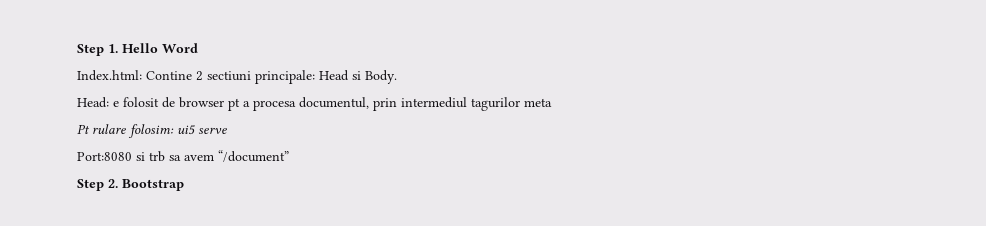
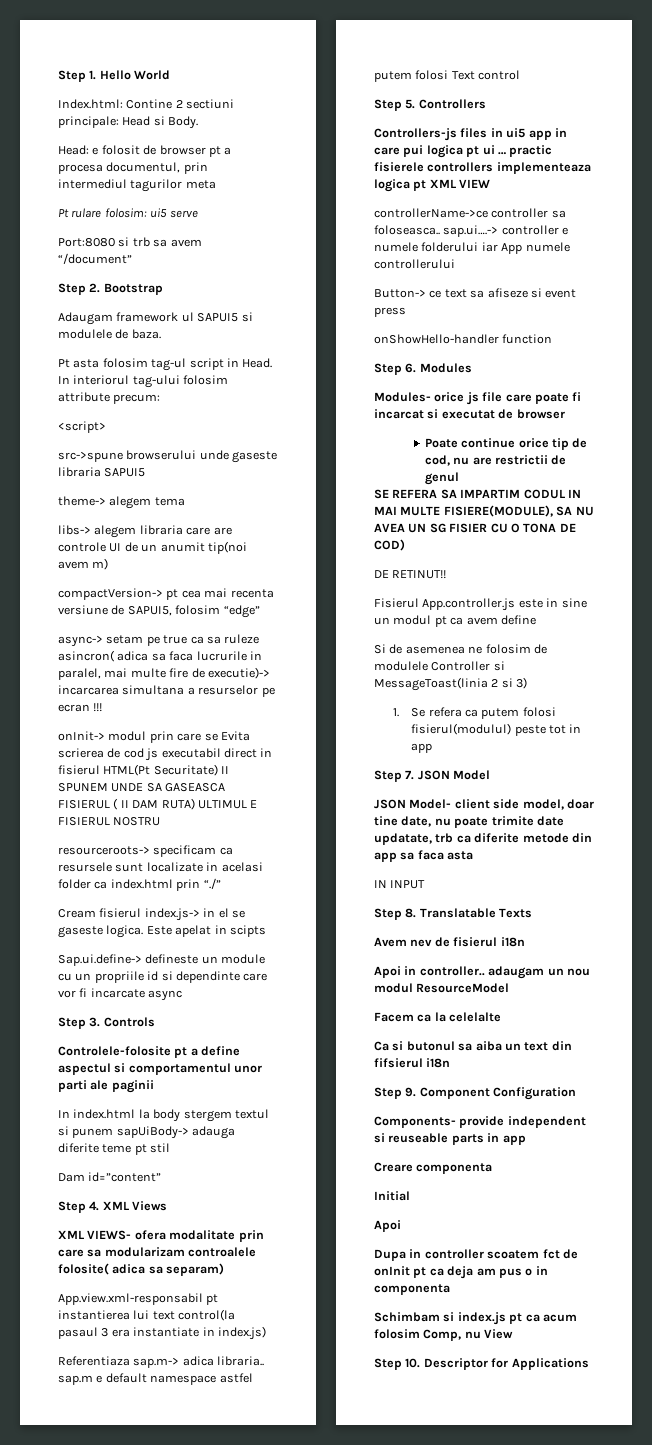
[162,43,198,53] Word -> [134,70,171,80] World
(184, 185) none -> [58,312,253,325] [58,329,161,339] [58,358,273,371] [58,375,229,388] [58,392,161,404] [58,421,106,433] [58,450,278,463] [58,467,146,477] [58,496,185,509] [58,525,232,538] [58,541,247,554] [58,558,109,570] [58,588,274,600] [58,605,260,618] [58,634,260,647] [58,650,262,662] [58,667,270,680] [58,685,275,697] [58,703,103,712] [58,731,250,743] [58,748,273,761] [58,764,230,776] [58,783,226,792] [58,798,258,810] [58,817,161,826] [58,845,233,857] [58,862,263,872] [58,878,221,891] [58,908,245,921] [58,925,266,938] [58,954,266,966] [58,971,268,983] [58,988,183,1001] [58,1017,155,1029] [58,1046,241,1058] [58,1063,263,1075] [58,1080,154,1093] [58,1109,269,1122] [58,1126,236,1139] [58,1143,171,1155] [58,1172,162,1182] [58,1201,168,1213] [58,1230,264,1242] [58,1247,257,1257] [58,1263,225,1276] [58,1293,219,1305] [58,1309,236,1321] [58,1326,266,1340] [58,1356,265,1368] [58,1373,253,1385] [374,70,521,82] [374,99,486,111] [374,128,567,141] [374,145,553,158] [374,162,591,174] [374,179,491,192] [374,208,566,218] [374,225,569,237] [374,242,570,254] [374,259,455,269] [374,288,577,298] [374,307,406,317] [374,334,553,344] [374,363,472,375] [374,392,582,405] [374,409,565,419] [424,438,588,450] [424,455,567,466] [424,472,459,485] [374,489,581,499] [374,505,594,517] [374,523,576,533] [374,539,405,551] [374,570,447,579] [374,598,587,611] [374,615,536,627] [374,644,547,654] [374,661,505,671] [374,677,528,691] [392,707,556,719] [411,723,582,736] [411,743,433,753] [374,770,491,782] [374,799,594,810] [374,816,564,828] [374,833,592,845] [374,850,474,862] [374,880,426,889] [374,908,533,920] [374,937,525,947] [374,966,590,979] [374,983,510,993] [374,1012,502,1022] [374,1041,572,1051] [374,1058,451,1068] [374,1087,577,1100] [374,1116,586,1128] [374,1133,526,1145] [374,1162,493,1174] [374,1191,410,1201] [374,1220,401,1232] [374,1249,578,1261] [374,1266,548,1279] [374,1284,450,1295] [374,1312,577,1325] [374,1329,514,1341] [374,1358,589,1370] // Adaugam framework ul SAPUI5 si modulele de baza. // Pt asta folosim tag-ul script in Head. In interiorul tag-ului folosim attribute precum: // <script> // src->spune browserului unde gaseste libraria SAPUI5 // theme-> alegem tema // libs-> alegem libraria care are controle UI de un anumit tip(noi avem m) // compactVersion-> pt cea mai recenta versiune de SAPUI5, folosim “edge” // async-> setam pe true ca sa ruleze asincron( adica sa faca lucrurile in paralel, mai multe fire de executie)-> incarcarea simultana a resurselor pe ecran !!! // onInit-> modul prin care se Evita scrierea de cod js executabil direct in fisierul HTML(Pt Securitate) II SPUNEM UNDE SA GASEASCA FISIERUL ( II DAM RUTA) ULTIMUL E FISIERUL NOSTRU // resourceroots-> specificam ca resursele sunt localizate in acelasi folder ca index.html prin “./” // Cream fisierul index.js-> in el se gaseste logica. Este apelat in scipts // Sap.ui.define-> defineste un module cu un propriile id si dependinte care vor fi incarcate async // Step 3. Controls // Controlele-folosite pt a define aspectul si comportamentul unor parti ale paginii // In index.html la body stergem textul si punem sapUiBody-> adauga diferite teme pt stil // Dam id=”content” // Step 4. XML Views // XML VIEWS- ofera modalitate prin care sa modularizam controalele folosite( adica sa separam) // App.view.xml-responsabil pt instantierea lui text control(la pasaul 3 era instantiate in index.js) // Referentiaza sap.m-> adica libraria.. sap.m e default namespace astfel putem folosi Text control // Step 5. Controllers // Controllers-js files in ui5 app in care pui logica pt ui … practic fisierele controllers implementeaza logica pt XML VIEW // controllerName->ce controller sa foloseasca.. sap.ui….-> controller e numele folderului iar App numele controllerului // Button-> ce text sa afiseze si event press // onShowHello-handler function // Step 6. Modules // Modules- orice js file care poate fi incarcat si executat de browser // Poate continue orice tip de cod, nu are restrictii de genul // SE REFERA SA IMPARTIM CODUL IN MAI MULTE FISIERE(MODULE), SA NU AVEA UN SG FISIER CU O TONA DE COD) // DE RETINUT!! // Fisierul App.controller.js este in sine un modul pt ca avem define // Si de asemenea ne folosim de modulele Controller si MessageToast(linia 2 si 3) // 1. Se refera ca putem folosi fisierul(modulul) peste tot in app // Step 7. JSON Model // JSON Model- client side model, doar tine date, nu poate trimite date updatate, trb ca diferite metode din app sa faca asta // IN INPUT // Step 8. Translatable Texts // Avem nev de fisierul i18n // Apoi in controller.. adaugam un nou modul ResourceModel // Facem ca la celelalte // Ca si butonul sa aiba un text din fifsierul i18n // Step 9. Component Configuration // Components- provide independent si reuseable parts in app // Creare componenta // Initial // Apoi // Dupa in controller scoatem fct de onInit pt ca deja am pus o in componenta // Schimbam si index.js pt ca acum folosim Comp, nu View // Step 10. Descriptor for Applications

